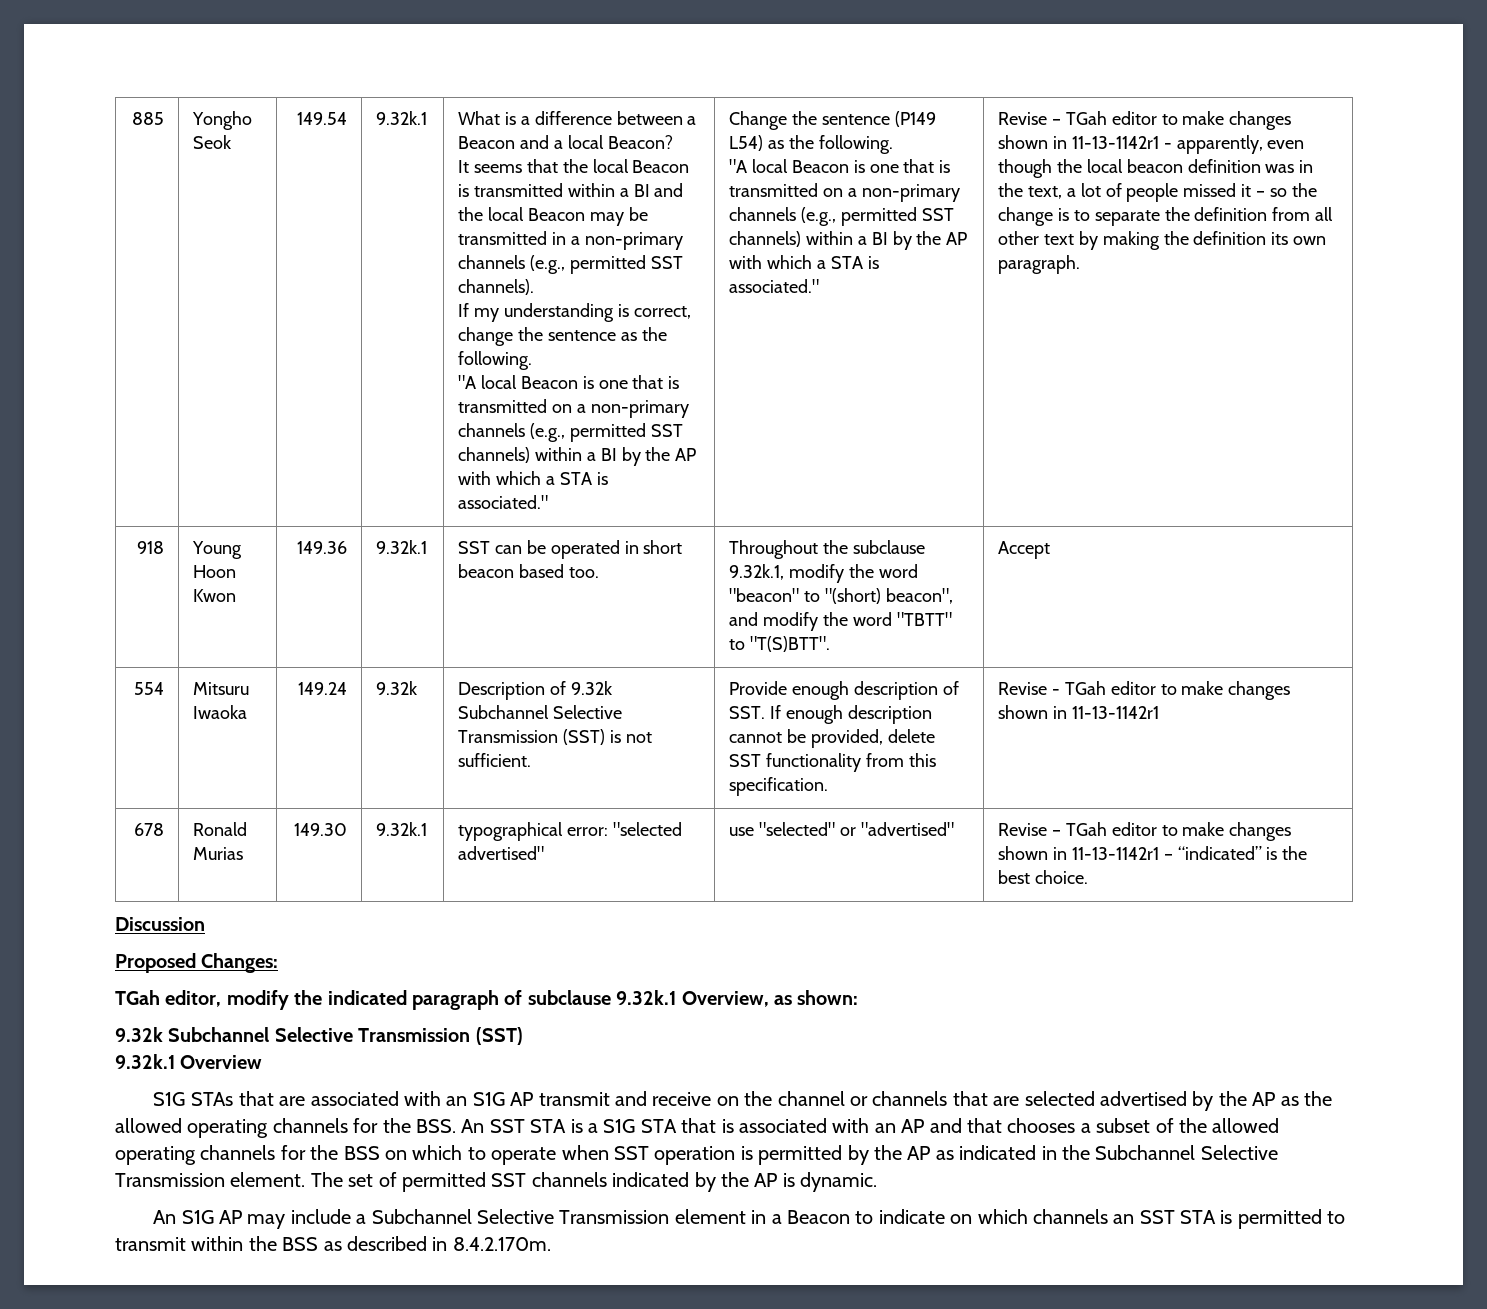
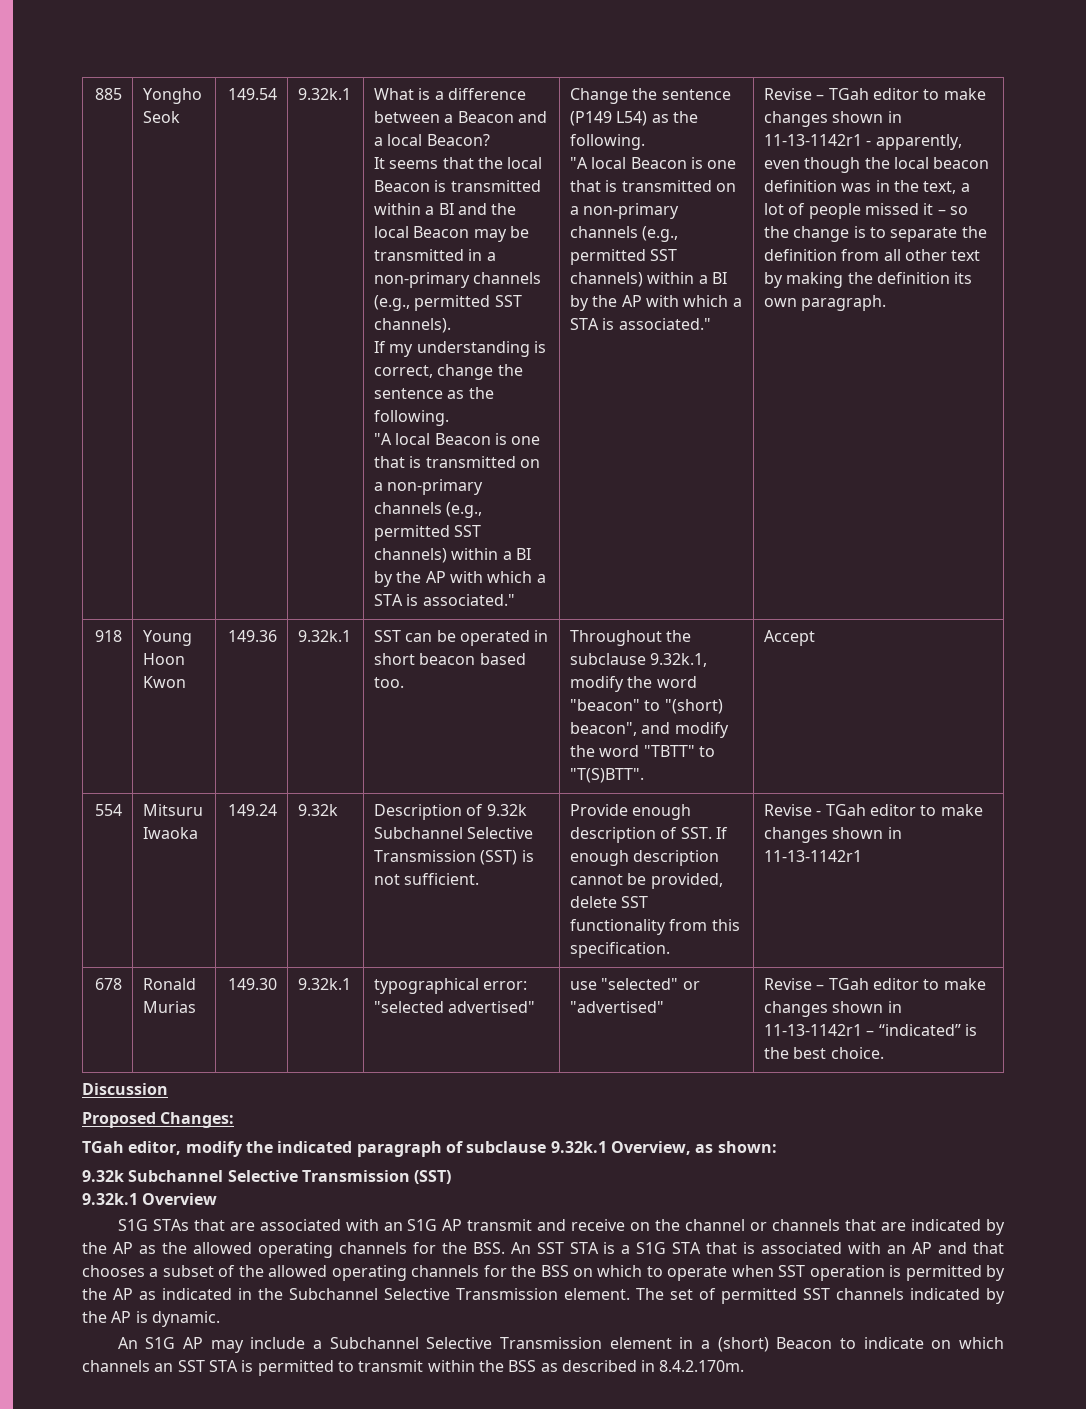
[1024,1091,1188,1106] selected advertised -> [911,1219,982,1231] indicated
(782, 1219) none -> [717,1337,769,1352] (short)

